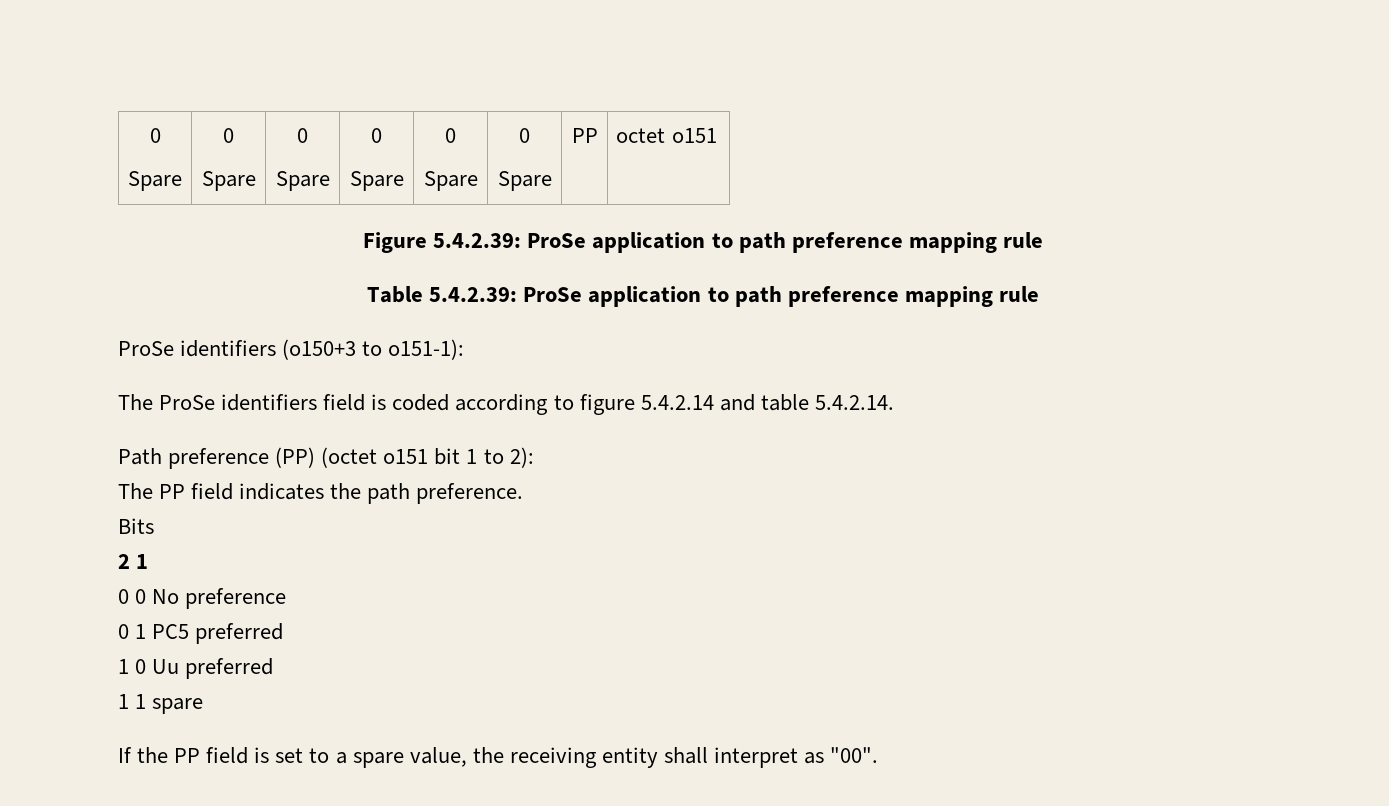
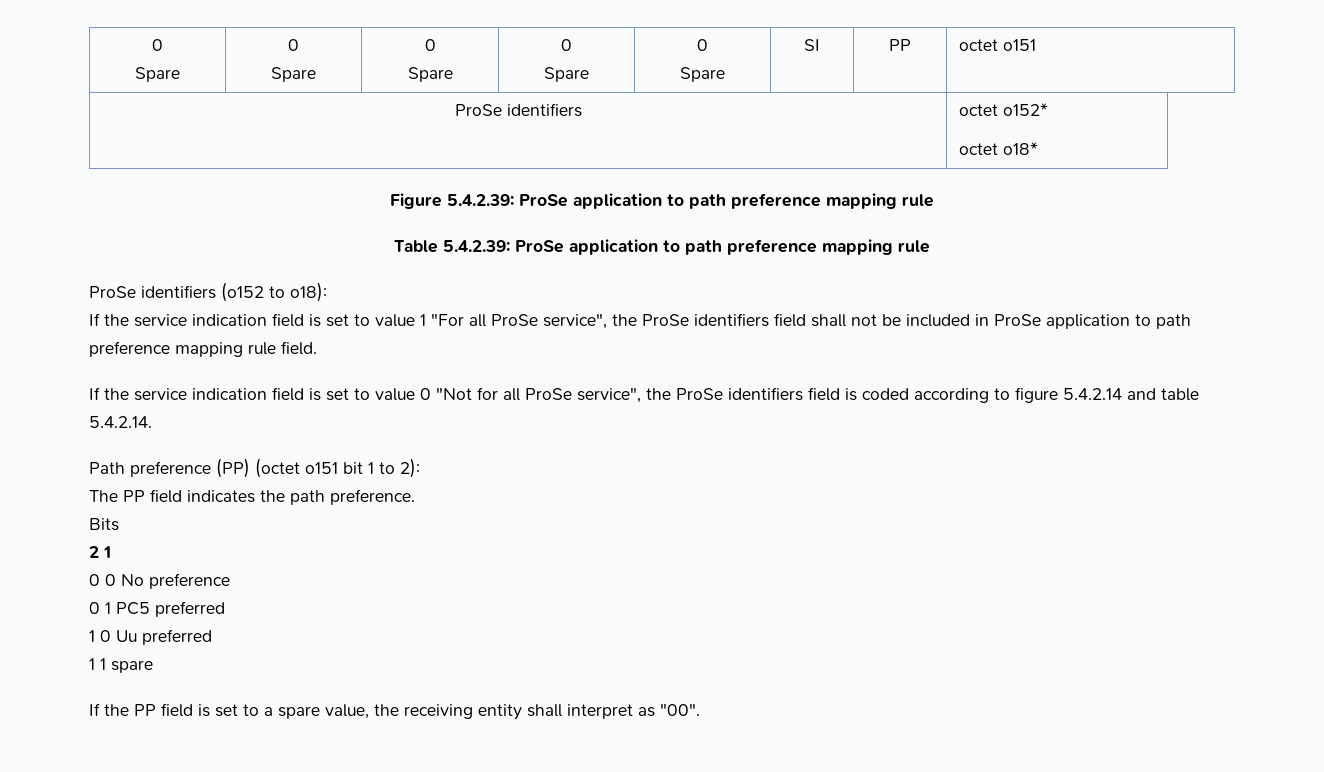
[519,128,530,143] [497,171,552,191] 0 // Spare -> [804,39,820,51] SI
(717, 135) none -> [454,103,582,117] [959,103,1049,116] [959,142,1039,155] // ProSe identifiers | octet o152* // octet o18*
[282,339,465,360] [118,394,153,410] (o150+3 to o151-1): // The -> [221,282,327,302] [89,313,1191,329] [89,341,317,357] [89,387,671,403] (o152 to o18): // If the service indication field is set to value 1 "For all ProSe service", the ProSe identifiers field shall not be included in ProSe application to path preference mapping rule field. // If the service indication field is set to value 0 "Not for all ProSe service", the

